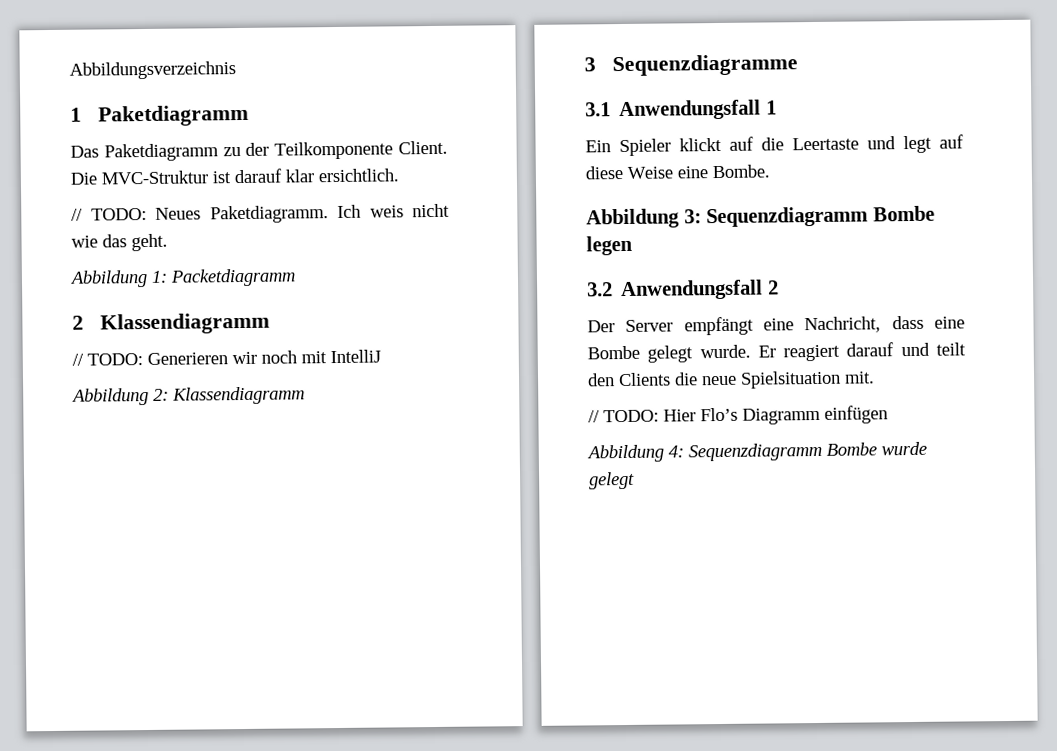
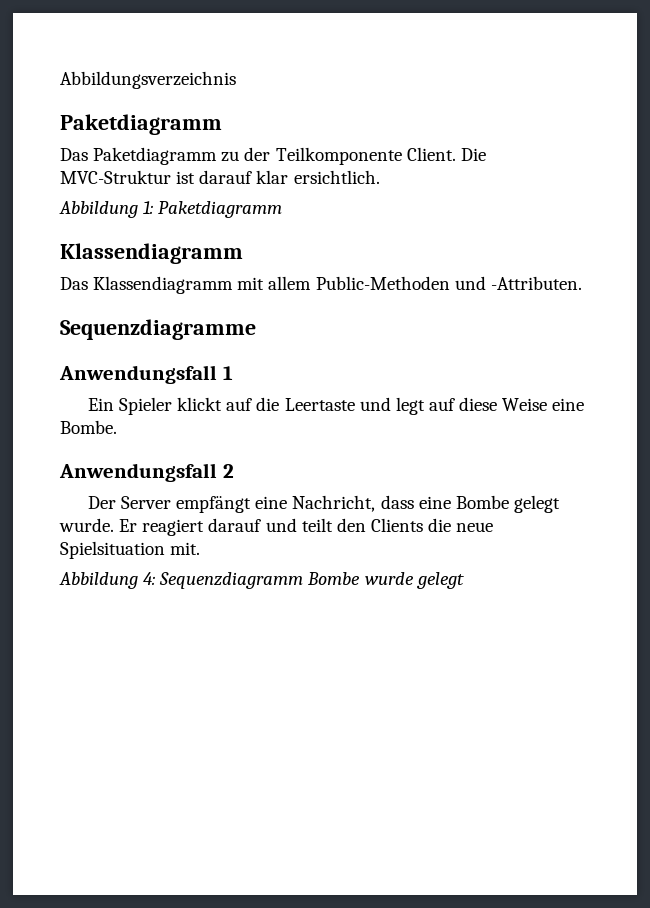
[70,107,82,122] 1 -> (236, 80) none
[71,203,450,224] [71,233,168,252] // // TODO: Neues Paketdiagramm. Ich weis nicht wie das geht. -> (380, 177) none
[170,268,296,287] [72,312,271,335] [72,349,381,366] [71,386,305,406] [584,57,596,72] Packetdiagramm // 2 Klassendiagramm // // TODO: Generieren wir noch mit IntelliJ // Abbildung 2: Klassendiagramm // 3 -> [158,201,283,218] [60,243,243,264] [60,276,582,294] Paketdiagramm // Klassendiagramm // Das Klassendiagramm mit allem Public-Methoden und -Attributen. //
[585,102,611,117] 3.1 -> (256, 329) none
[586,205,935,229] [586,235,633,256] [587,282,613,297] Abbildung 3: Sequenzdiagramm Bombe legen // 3.2 -> (117, 427) none
[588,405,888,425] // // TODO: Hier Flo’s Diagramm einfügen -> (201, 548) none

